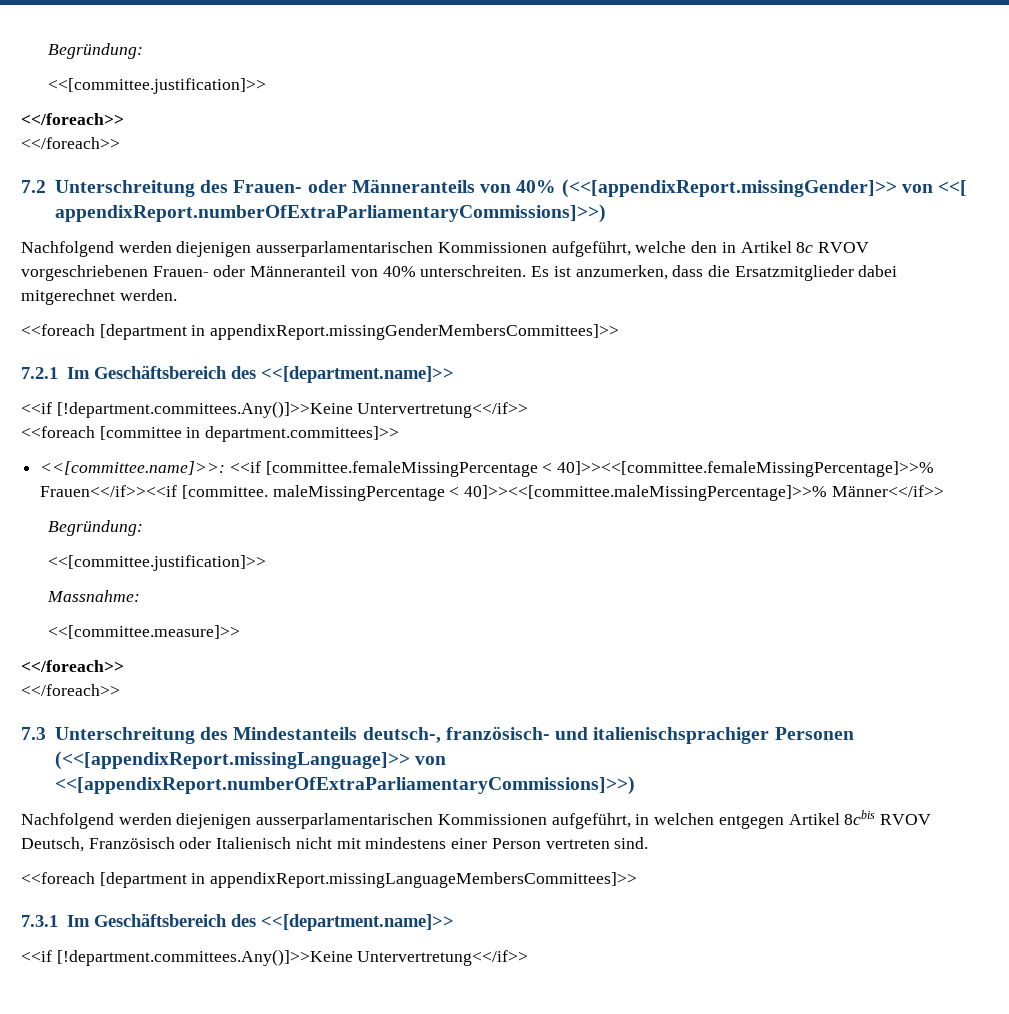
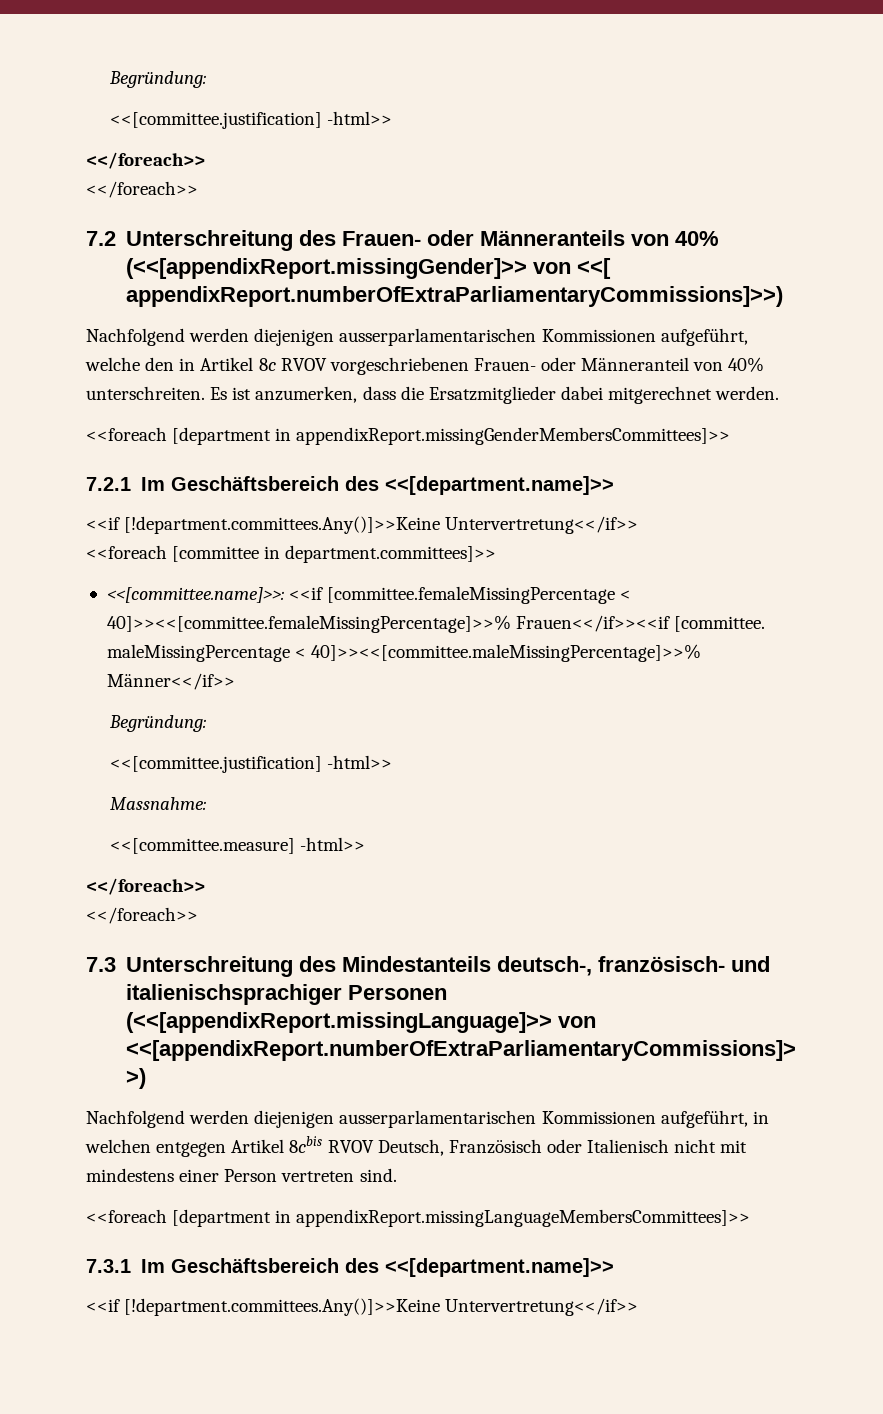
[47,43,143,59] [47,78,266,94] Begründung: // <<[committee.justification]>> -> [108,71,206,88] [109,111,392,129] Begründung: // <<[committee.justification] -html>>
[47,555,266,571] <<[committee.justification]>> -> [109,755,392,773] <<[committee.justification] -html>>
[47,625,240,639] <<[committee.measure]>> -> [109,837,365,854] <<[committee.measure] -html>>

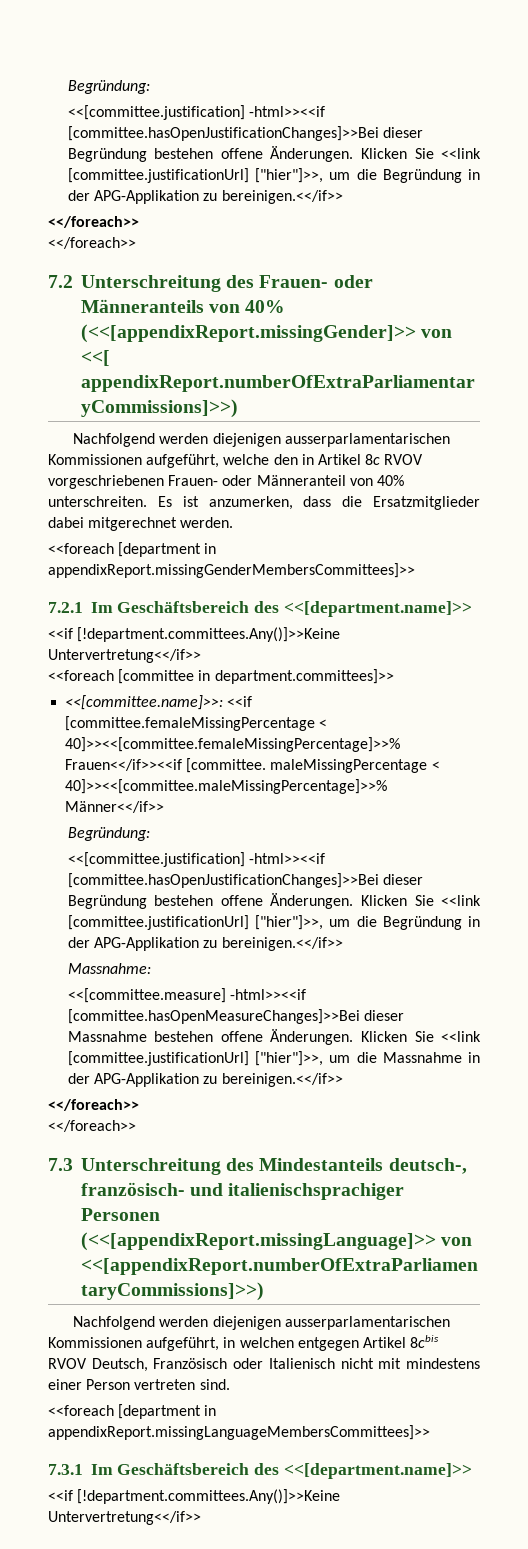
[108,71,206,88] [109,111,392,129] Begründung: // <<[committee.justification] -html>> -> [67,80,150,94] [67,105,326,120] [67,126,424,141] [67,146,481,162] [67,168,480,183] [67,190,343,204] Begründung: // <<[committee.justification] -html>><<if [committee.hasOpenJustificationChanges]>>Bei dieser Begründung bestehen offene Änderungen. Klicken Sie <<link [committee.justificationUrl] ["hier"]>>, um die Begründung in der APG-Applikation zu bereinigen.<</if>>
[326,755,392,769] [109,797,206,810] [109,837,365,854] -html>> // Massnahme: // <<[committee.measure] -html>> -> [249,853,326,864] [67,873,424,888] [67,893,481,909] [67,915,480,930] [67,937,343,951] [67,963,151,974] [67,988,307,1003] [67,1009,405,1024] [67,1029,481,1045] [67,1051,480,1066] [67,1073,343,1087] -html>><<if [committee.hasOpenJustificationChanges]>>Bei dieser Begründung bestehen offene Änderungen. Klicken Sie <<link [committee.justificationUrl] ["hier"]>>, um die Begründung in der APG-Applikation zu bereinigen.<</if>> // Massnahme: // <<[committee.measure] -html>><<if [committee.hasOpenMeasureChanges]>>Bei dieser Massnahme bestehen offene Änderungen. Klicken Sie <<link [committee.justificationUrl] ["hier"]>>, um die Massnahme in der APG-Applikation zu bereinigen.<</if>>

